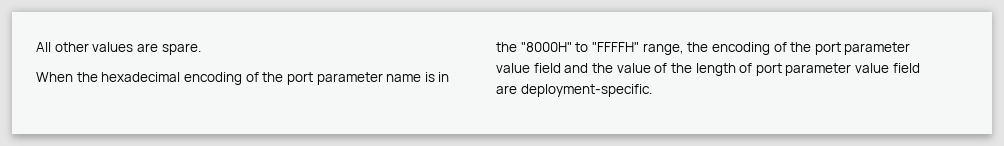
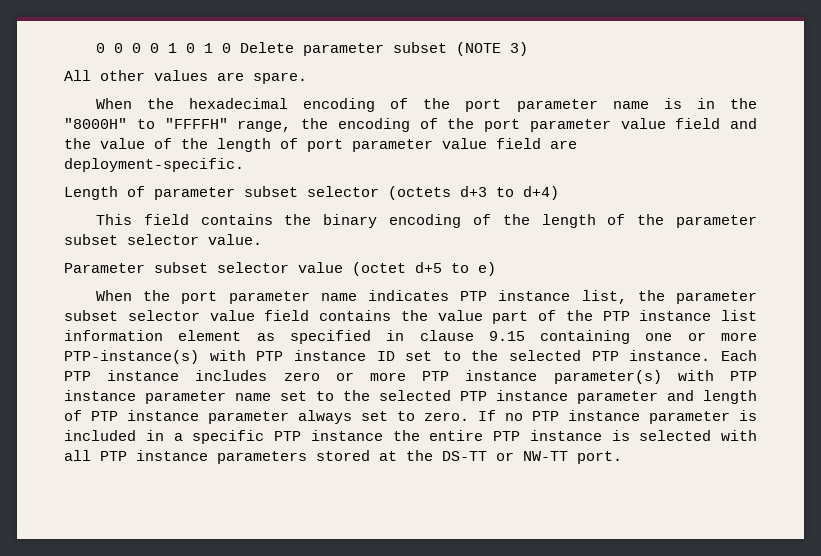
(36, 47) none -> [95,42,528,56] 0 0 0 0 1 0 1 0 Delete parameter subset (NOTE 3) //
(652, 90) none -> [64,186,559,200] [95,214,757,228] [64,234,262,245] [64,262,496,276] [95,290,758,304] [64,310,757,324] [64,330,757,344] [64,350,757,364] [64,370,757,384] [64,390,757,404] [64,410,757,424] [64,430,757,444] [64,450,622,464] // Length of parameter subset selector (octets d+3 to d+4) // This field contains the binary encoding of the length of the parameter subset selector value. // Parameter subset selector value (octet d+5 to e) // When the port parameter name indicates PTP instance list, the parameter subset selector value field contains the value part of the PTP instance list information element as specified in clause 9.15 containing one or more PTP-instance(s) with PTP instance ID set to the selected PTP instance. Each PTP instance includes zero or more PTP instance parameter(s) with PTP instance parameter name set to the selected PTP instance parameter and length of PTP instance parameter always set to zero. If no PTP instance parameter is included in a specific PTP instance the entire PTP instance is selected with all PTP instance parameters stored at the DS-TT or NW-TT port.

